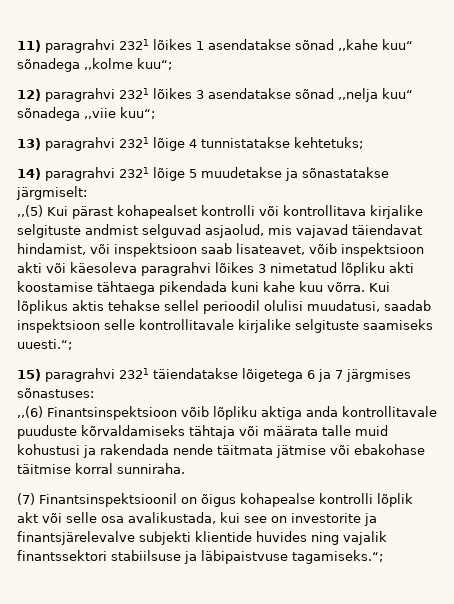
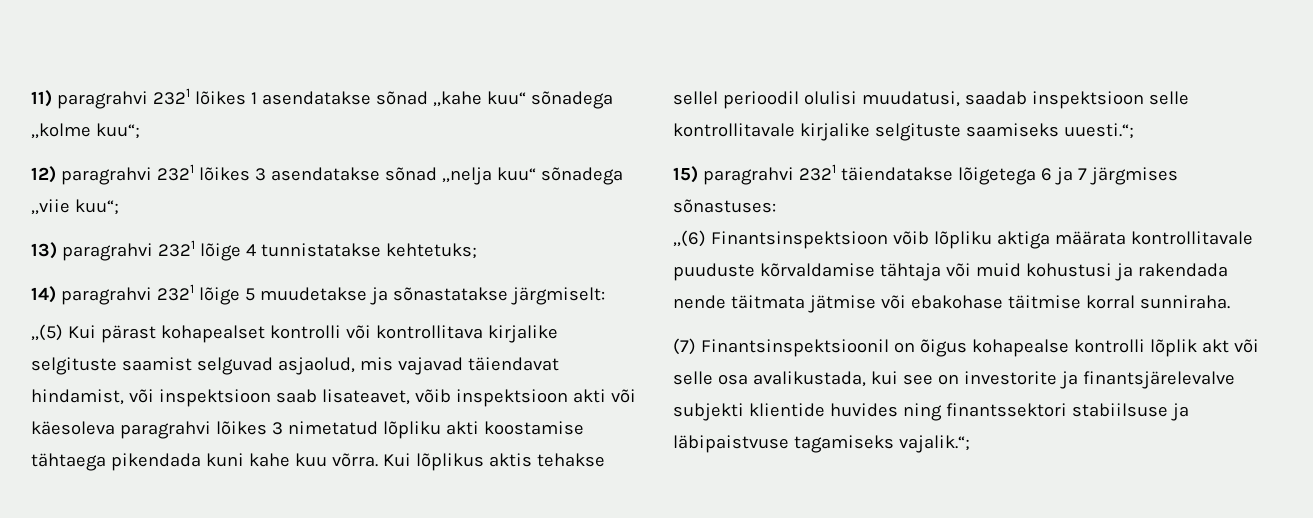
[85,224,138,235] andmist -> [121,357,192,371] saamist
[306,406,338,417] anda -> [1054,231,1126,245] määrata
[81,425,185,436] kõrvaldamiseks -> [759,263,875,277] kõrvaldamise
[263,425,351,436] määrata talle -> (971, 270) none
[343,531,387,545] vajalik -> (942, 412) none
[292,550,383,564] tagamiseks.“; -> [793,435,970,453] tagamiseks vajalik.“;

